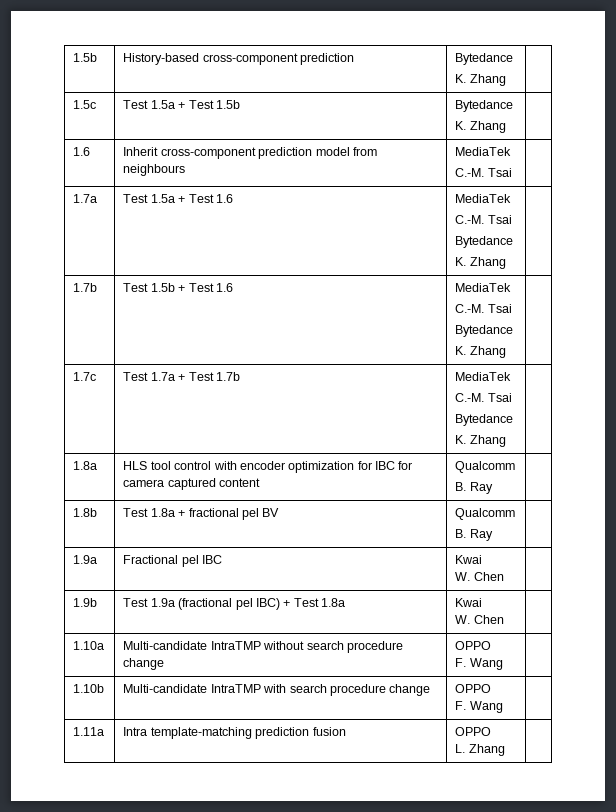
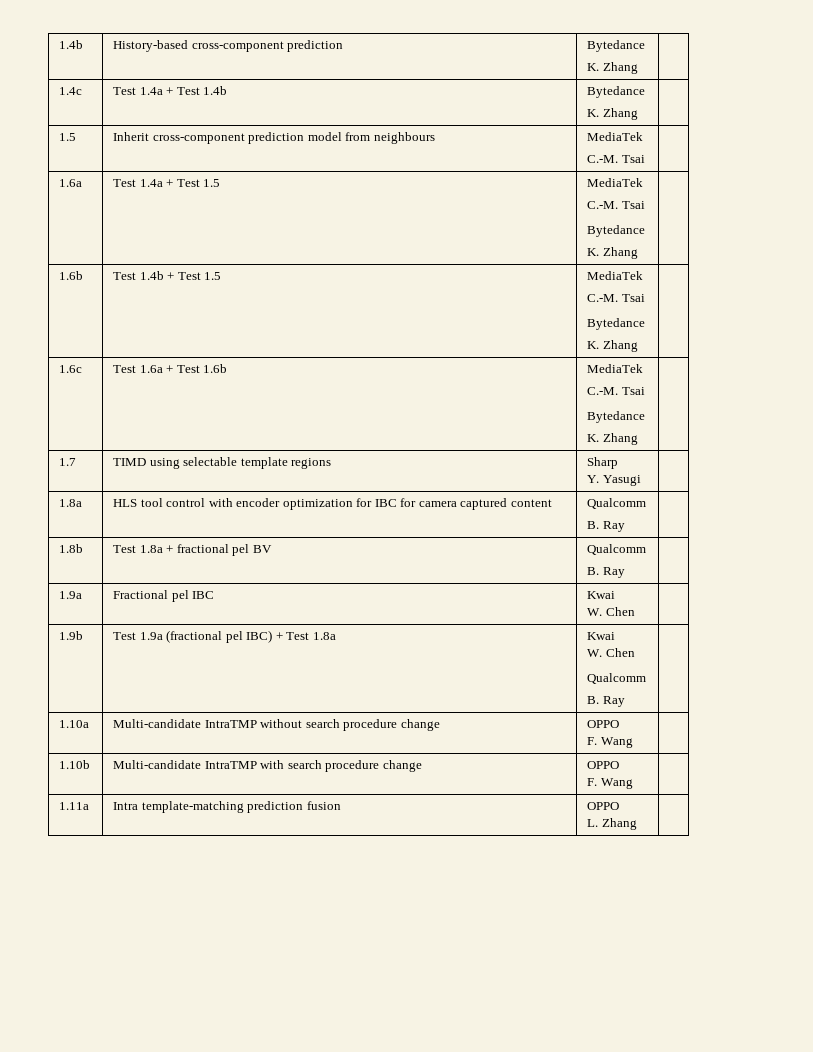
[73,53,98,62] 1.5b -> [59,40,84,49] 1.4b
[73,100,97,109] [123,100,240,109] [455,100,514,112] [455,121,506,133] [73,147,91,156] 1.5c | Test 1.5a + Test 1.5b | Bytedance // K. Zhang | // 1.6 -> [59,87,83,95] [113,86,228,95] [587,86,646,98] [587,108,638,120] [59,133,77,141] 1.4c | Test 1.4a + Test 1.4b | Bytedance // K. Zhang | // 1.5
[73,194,98,203] [123,194,233,203] [455,194,512,203] [455,215,512,224] [455,236,514,248] [455,257,506,269] [73,283,98,292] [123,283,233,292] [455,283,512,292] [455,304,512,313] [455,325,514,337] [455,346,506,358] [73,372,97,381] [123,372,240,381] [455,372,512,381] [455,393,512,402] [455,414,514,426] [455,435,506,447] 1.7a | Test 1.5a + Test 1.6 | MediaTek // C.-M. Tsai // Bytedance // K. Zhang | // 1.7b | Test 1.5b + Test 1.6 | MediaTek // C.-M. Tsai // Bytedance // K. Zhang | // 1.7c | Test 1.7a + Test 1.7b | MediaTek // C.-M. Tsai // Bytedance // K. Zhang | -> [59,179,83,187] [113,179,221,187] [587,178,644,187] [587,201,645,209] [587,225,646,237] [587,247,638,259] [59,271,84,280] [113,271,222,280] [587,271,644,280] [587,294,645,302] [587,318,646,330] [587,340,638,352] [59,365,83,373] [113,364,228,373] [587,364,644,373] [587,387,645,395] [587,411,646,423] [587,433,638,445] [59,458,77,466] [113,457,332,469] [587,457,619,469] [587,475,641,486] 1.6a | Test 1.4a + Test 1.5 | MediaTek // C.-M. Tsai // Bytedance // K. Zhang | // 1.6b | Test 1.4b + Test 1.5 | MediaTek // C.-M. Tsai // Bytedance // K. Zhang | // 1.6c | Test 1.6a + Test 1.6b | MediaTek // C.-M. Tsai // Bytedance // K. Zhang | // 1.7 | TIMD using selectable template regions | Sharp // Y. Yasugi |
(504, 619) none -> [587,673,647,684] [587,696,625,707] // Qualcomm // B. Ray

